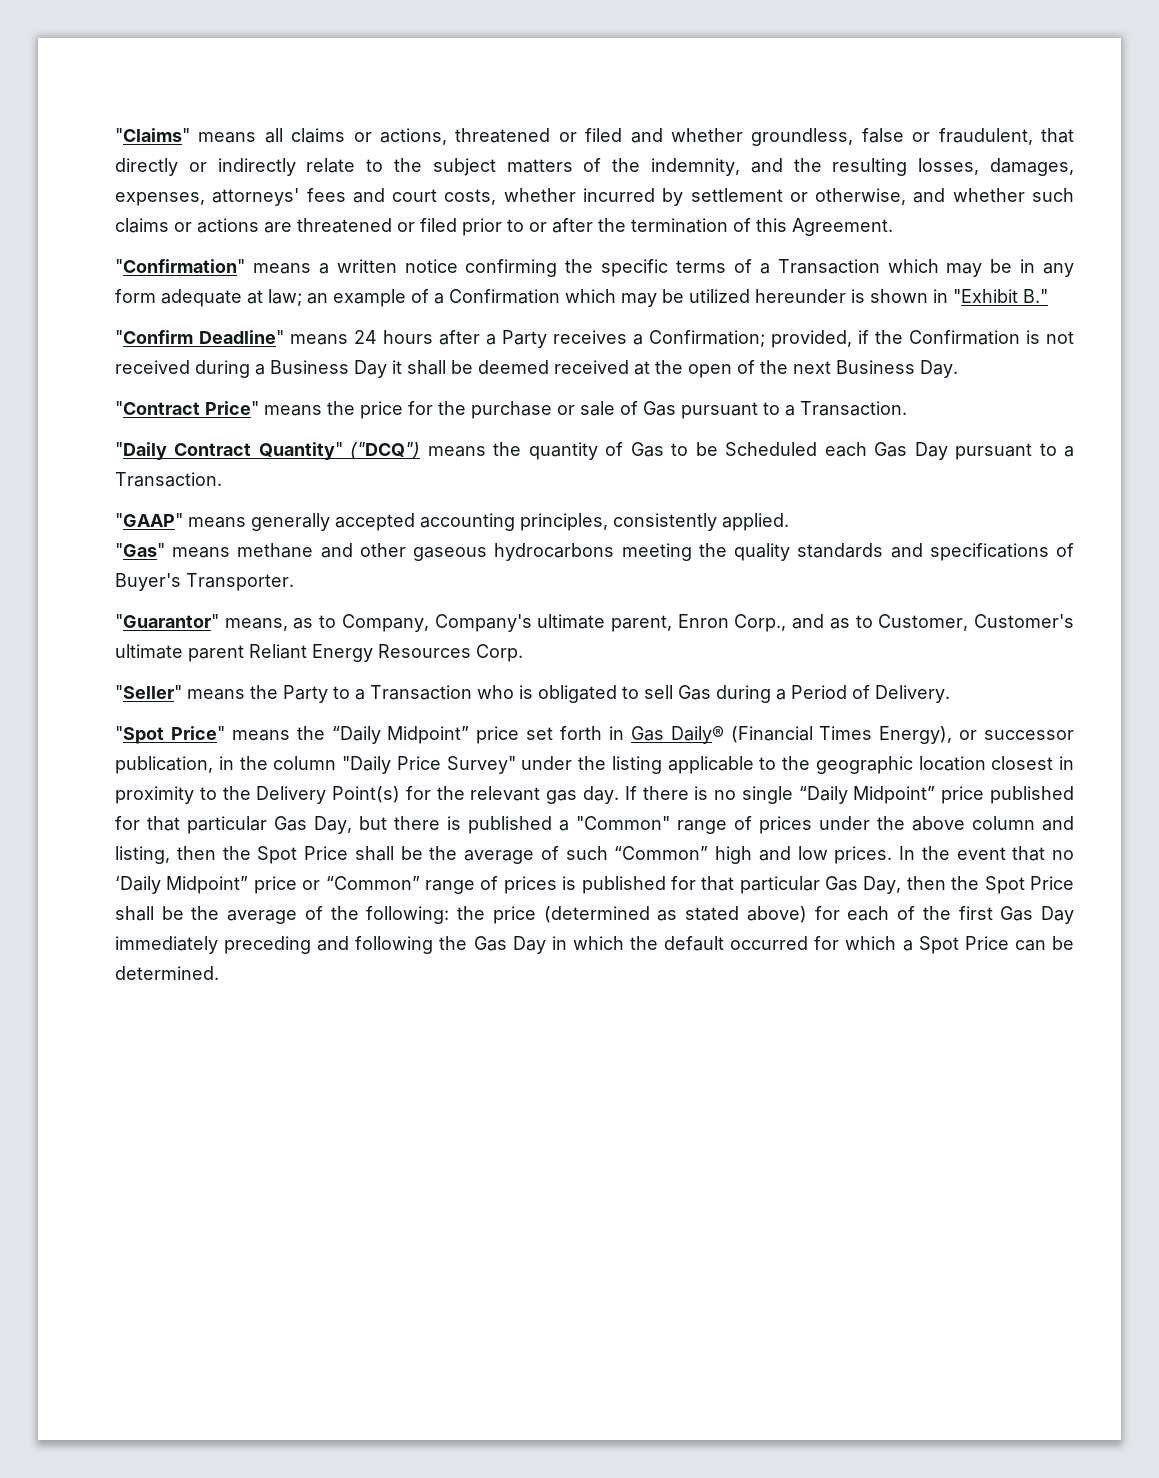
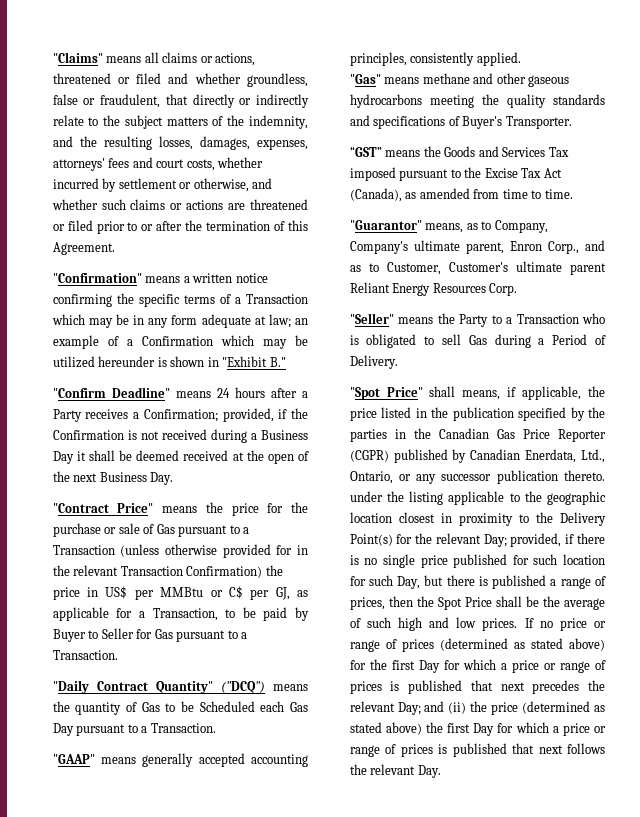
(796, 410) none -> [52,544,309,558] [52,565,283,578] [52,586,308,600] [52,607,309,621] [52,628,248,642] Transaction (unless otherwise provided for in the relevant Transaction Confirmation) the price in US$ per MMBtu or C$ per GJ, as applicable for a Transaction, to be paid by Buyer to Seller for Gas pursuant to a
(295, 582) none -> [349,146,569,157] [349,167,562,181] [349,188,573,202] // “GST” means the Goods and Services Tax imposed pursuant to the Excise Tax Act (Canada), as amended from time to time.
[231,726,1075,744] [115,756,516,774] means the “Daily Midpoint” price set forth in Gas Daily® (Financial Times Energy), or successor publication, in the column "Daily Price Survey" -> [429,386,605,400] [349,407,605,421] [349,428,606,442] [349,449,605,463] [349,470,605,484] shall means, if applicable, the price listed in the publication specified by the parties in the Canadian Gas Price Reporter (CGPR) published by Canadian Enerdata, Ltd., Ontario, or any successor publication thereto.
[546,786,637,804] gas day. If -> [483,533,575,547] Day; provided, if
[798,786,936,804] “Daily Midpoint” -> (415, 561) none
[147,816,308,834] that particular Gas -> [533,554,605,565] [349,575,393,586] such location for such
[576,816,1075,834] [115,846,171,864] "Common" range of prices under the above column and listing, -> [560,576,606,589] [349,597,385,610] range of prices,
[614,846,709,860] “Common” -> (391, 622) none
[899,846,1075,861] [115,876,1075,894] [115,906,450,924] In the event that no ‘Daily Midpoint” price or “Common” range of prices is published for that particular Gas Day, then the Spot Price shall be the average of the following: -> [524,618,606,631] [349,638,605,652] [349,659,606,673] [349,680,605,694] [349,701,467,715] If no price or range of prices (determined as stated above) for the first Day for which a price or range of prices is published that next precedes the relevant Day; and (ii)
[814,906,1074,924] [115,936,1074,954] [115,966,220,980] for each of the first Gas Day immediately preceding and following the Gas Day in which the default occurred for which a Spot Price can be determined. -> [425,722,606,736] [349,743,605,757] [349,764,441,778] the first Day for which a price or range of prices is published that next follows the relevant Day.

